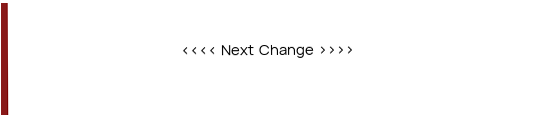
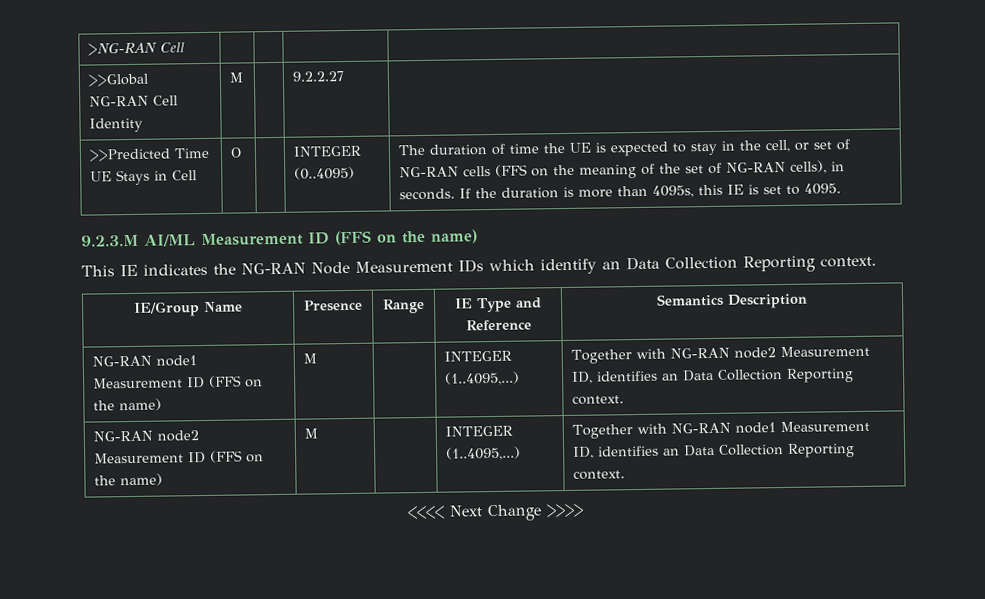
(180, 51) none -> [88,42,186,56] [88,73,150,87] [89,95,179,107] [89,117,144,133] [229,72,244,83] [292,71,345,82] [89,147,211,162] [90,169,198,186] [230,147,243,158] [293,145,363,157] [294,166,356,180] [398,139,851,157] [399,160,846,179] [399,183,842,201] [81,229,478,247] [81,255,877,277] [133,301,243,317] [303,299,363,312] [382,298,425,314] [454,297,542,313] [465,319,532,331] [656,293,808,309] [92,355,198,367] [93,375,264,389] [93,398,163,412] [303,353,318,364] [444,350,513,362] [445,371,521,386] [571,345,871,364] [572,368,855,384] [572,395,625,405] [93,430,200,442] [94,450,265,464] [94,473,164,487] [304,428,319,439] [445,425,514,437] [446,446,522,461] [572,420,871,439] [573,443,856,459] [573,470,626,480] >NG-RAN Cell | | | | // >>Global NG-RAN Cell Identity | M | | 9.2.2.27 | // >>Predicted Time UE Stays in Cell | O | | INTEGER (0..4095) | The duration of time the UE is expected to stay in the cell, or set of NG-RAN cells (FFS on the meaning of the set of NG-RAN cells), in seconds. If the duration is more than 4095s, this IE is set to 4095. // 9.2.3.M AI/ML Measurement ID (FFS on the name) // This IE indicates the NG-RAN Node Measurement IDs which identify an Data Collection Reporting context. // IE/Group Name | Presence | Range | IE Type and Reference | Semantics Description // NG-RAN node1 Measurement ID (FFS on the name) | M | | INTEGER (1..4095,...) | Together with NG-RAN node2 Measurement ID, identifies an Data Collection Reporting context. // NG-RAN node2 Measurement ID (FFS on the name) | M | | INTEGER (1..4095,...) | Together with NG-RAN node1 Measurement ID, identifies an Data Collection Reporting context. //

